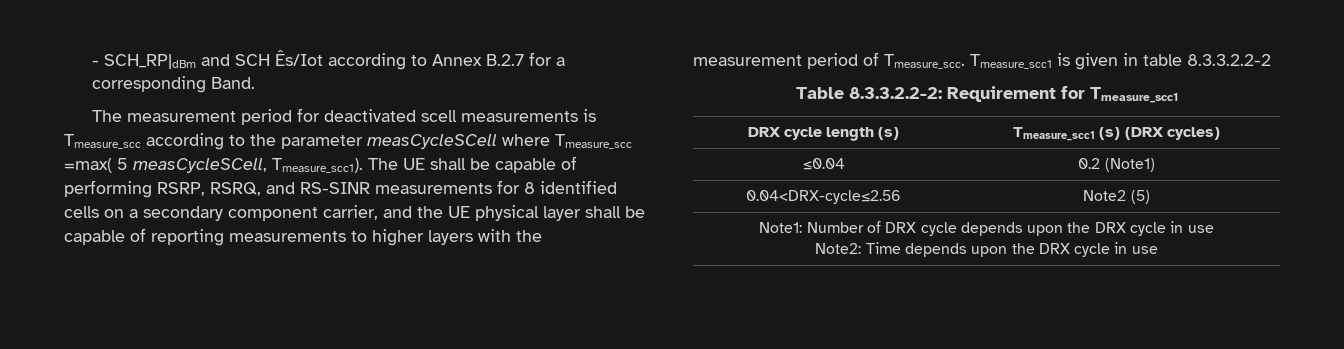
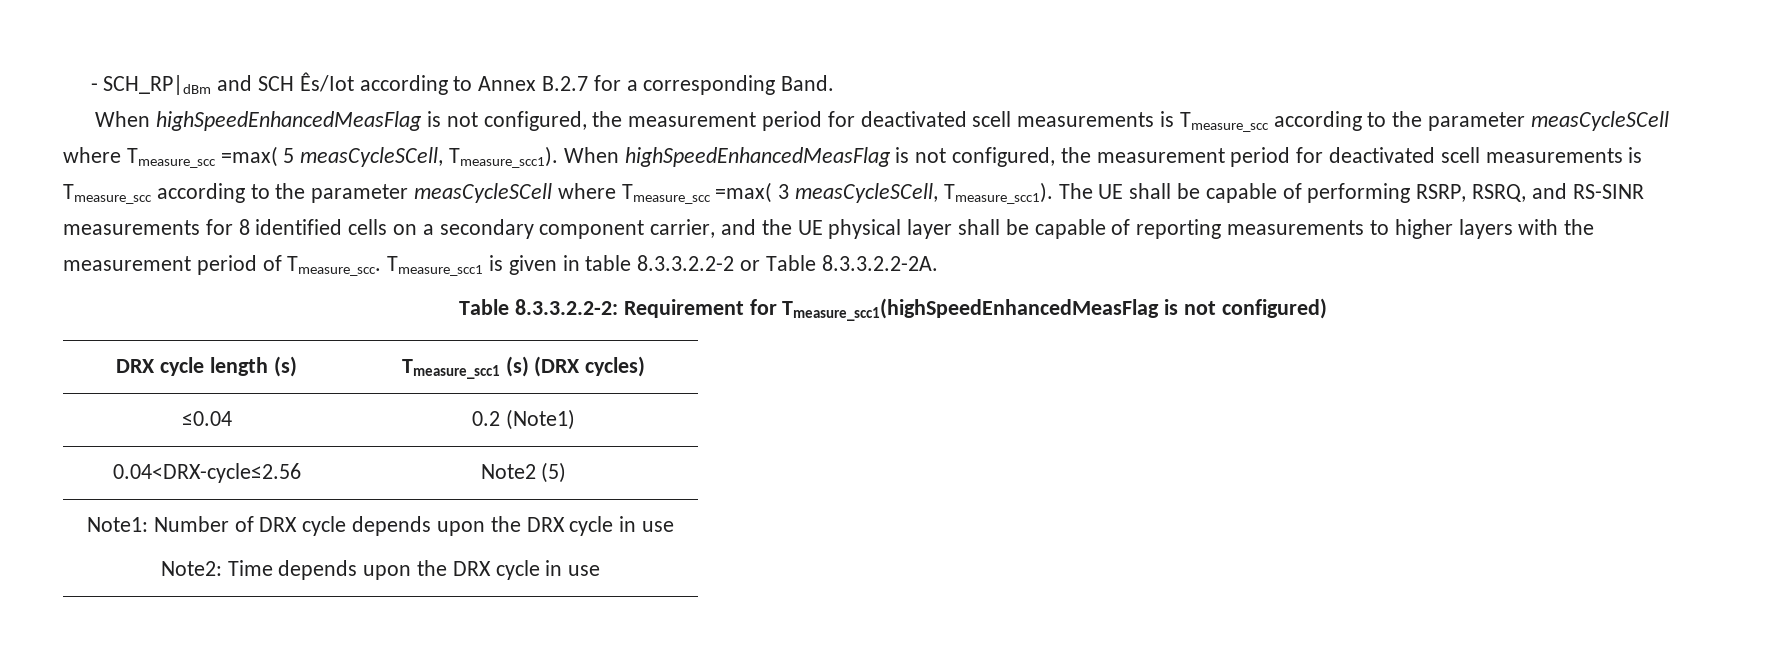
[91,110,122,122] The -> [95,111,623,131] When highSpeedEnhancedMeasFlag is not configured, the
(363, 165) none -> [563,147,1643,167] [63,182,1053,204] When highSpeedEnhancedMeasFlag is not configured, the measurement period for deactivated scell measurements is Tmeasure_scc according to the parameter measCycleSCell where Tmeasure_scc =max( 3 measCycleSCell, Tmeasure_scc1).
(1271, 60) none -> [740,255,938,271] or Table 8.3.3.2.2-2A.
[1089,87,1178,103] Tmeasure_scc1 -> [782,298,1327,321] Tmeasure_scc1(highSpeedEnhancedMeasFlag is not configured)

